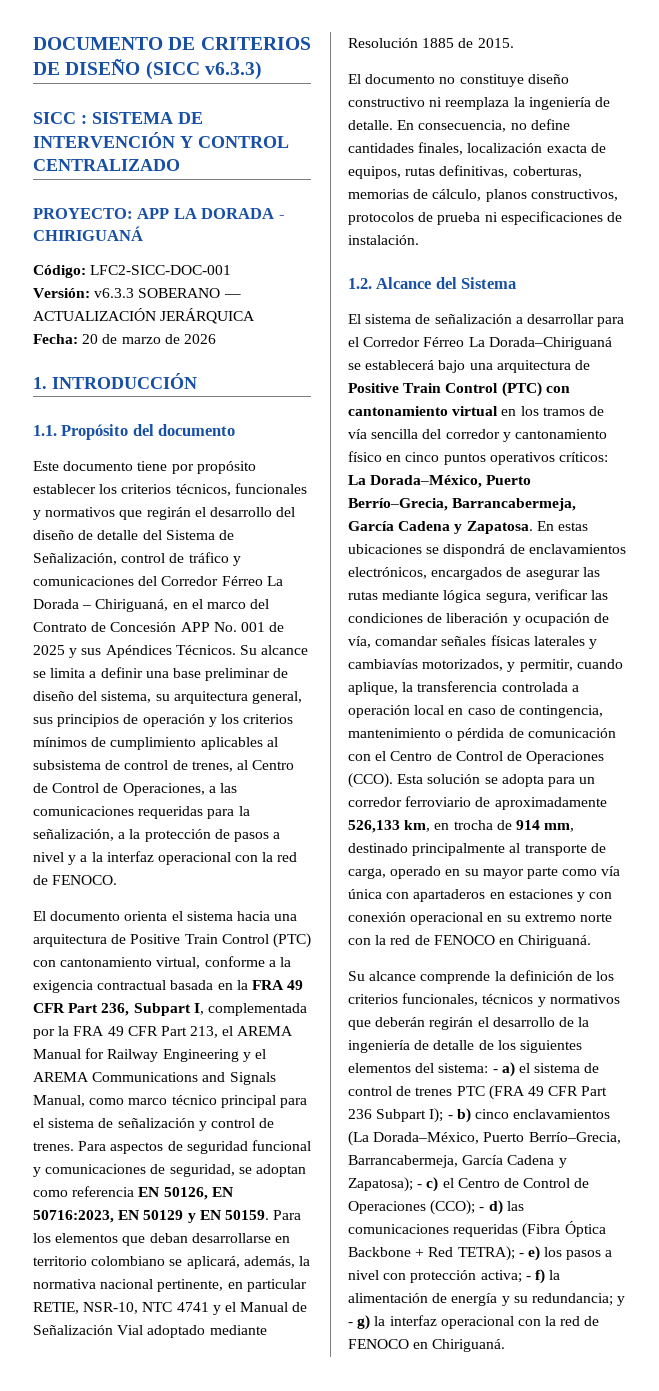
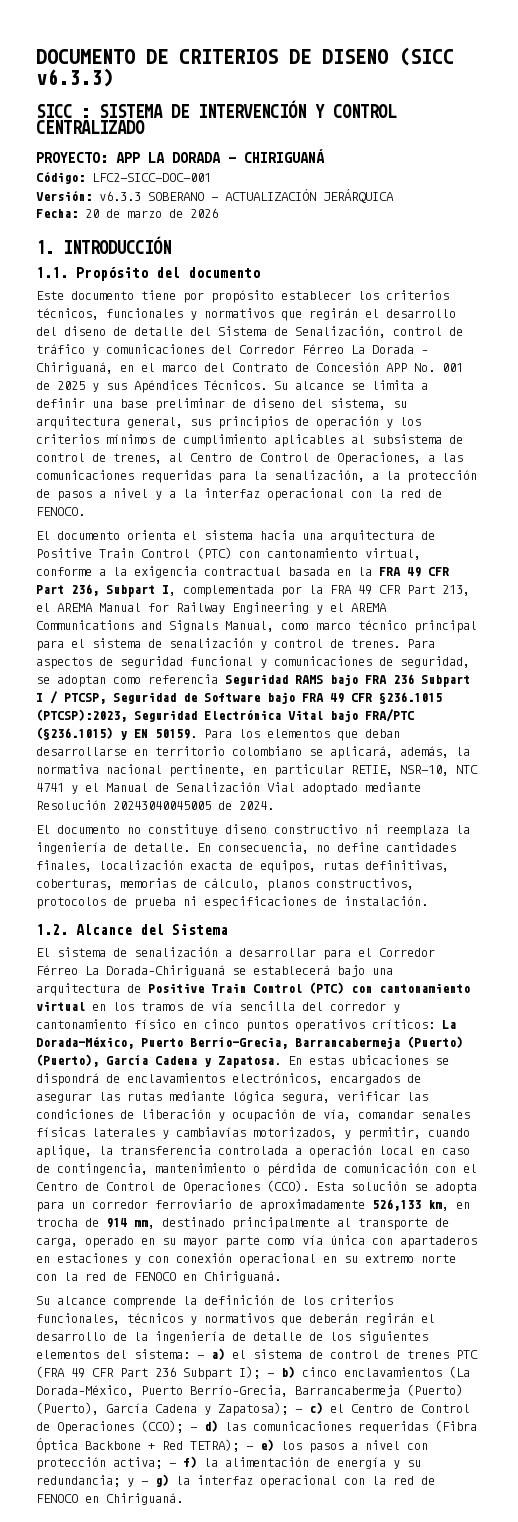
[65,59,141,75] DISEÑO -> [322,49,388,64] DISENO
[33,530,74,540] diseño -> [64,326,106,336] diseno
[33,553,117,565] Señalización, -> [295,326,386,338] Senalización,
[33,691,74,701] diseño -> [253,398,295,408] diseno
[33,829,114,841] señalización, -> [274,470,365,482] senalización,
[117,1118,195,1128] señalización -> [169,638,253,648] senalización
[138,1187,233,1200] [33,1210,184,1223] EN 50126, EN 50716:2023, EN 50129 -> [225,674,470,687] [36,691,442,704] [36,709,414,722] [36,727,113,740] Seguridad RAMS bajo FRA 236 Subpart I / PTCSP, Seguridad de Software bajo FRA 49 CFR §236.1015 (PTCSP):2023, Seguridad Electrónica Vital bajo FRA/PTC (§236.1015)
[33,1325,113,1335] Señalización -> [176,782,260,792] Senalización
[422,38,514,48] 1885 de 2015. -> [113,801,274,810] 20243040045005 de 2024.
[527,74,569,84] diseño -> [225,824,267,834] diseno
[434,314,512,324] señalización -> [134,947,218,957] senalización
[452,498,577,511] Barrancabermeja, -> [295,1036,463,1049] [36,1054,99,1067] Barrancabermeja (Puerto) (Puerto),
[441,636,487,646] señales -> [421,1110,470,1119] senales
[348,1155,458,1168] Barrancabermeja, -> [295,1384,463,1397] [36,1402,99,1415] Barrancabermeja (Puerto) (Puerto),

